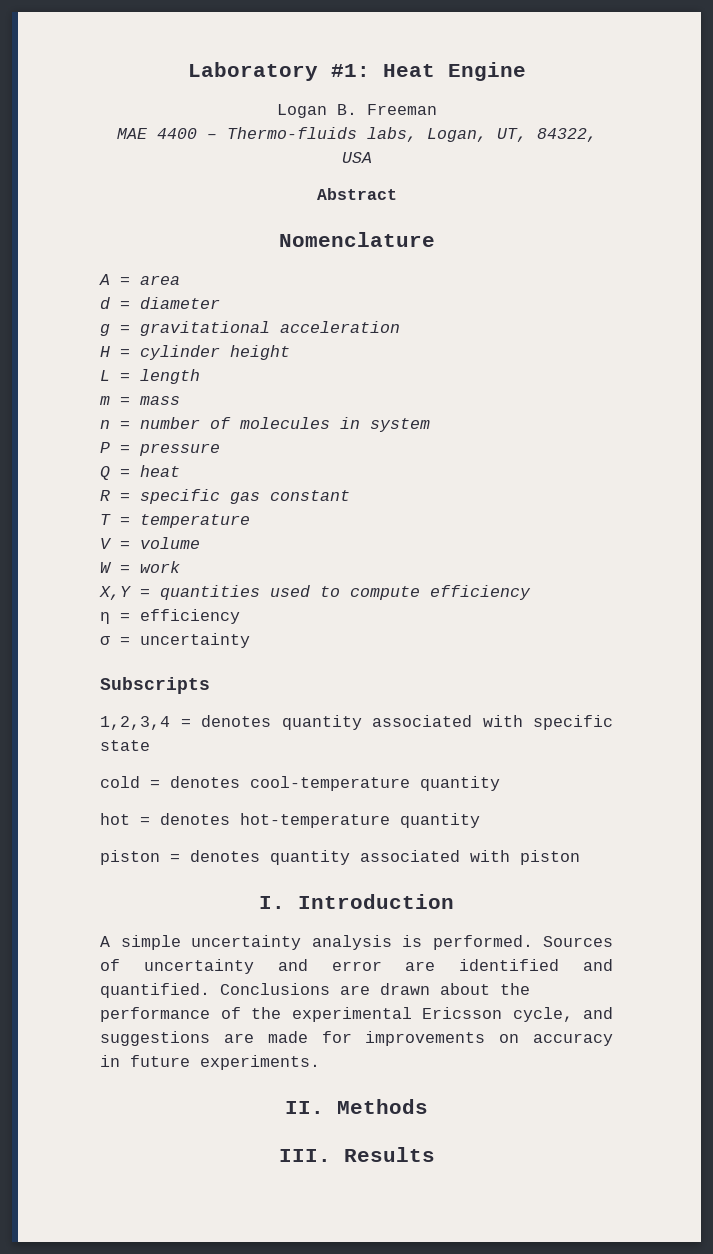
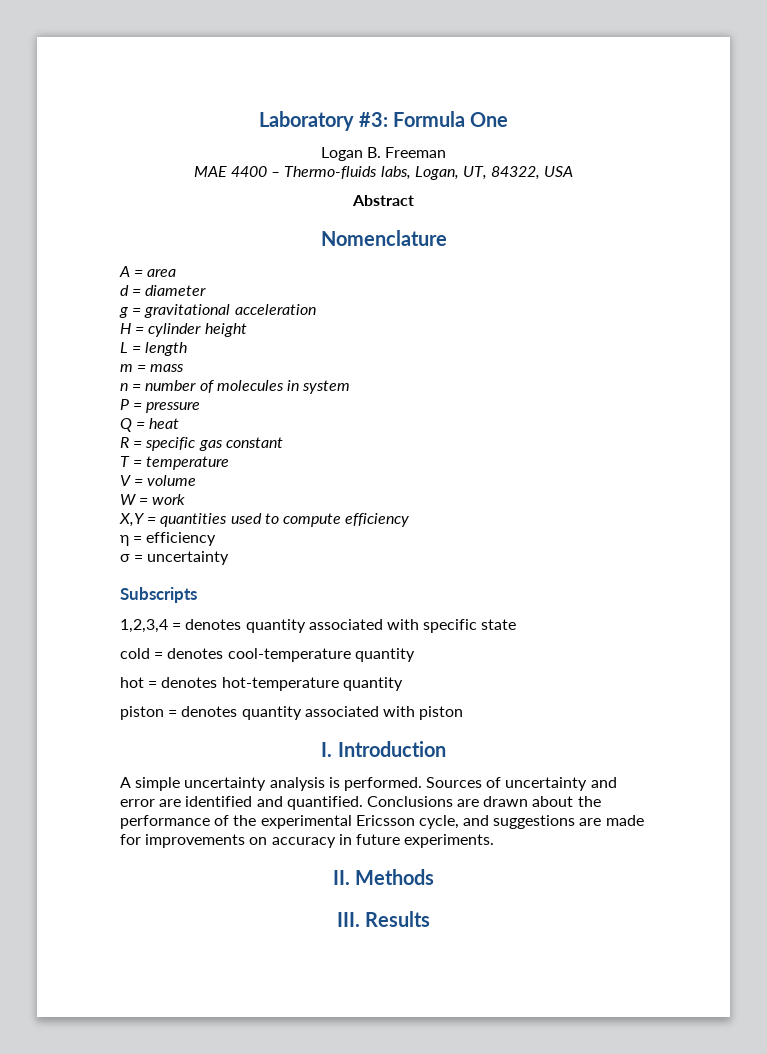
[330,62,526,81] #1: Heat Engine -> [358,111,509,127] #3: Formula One

